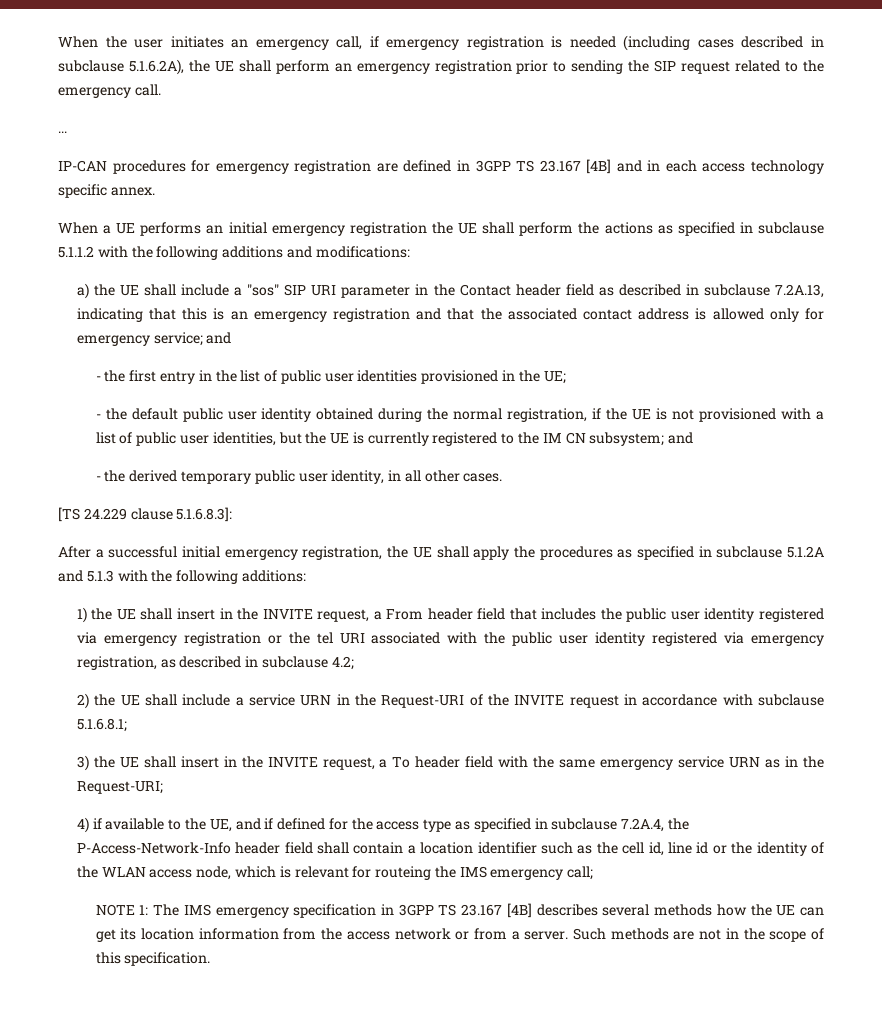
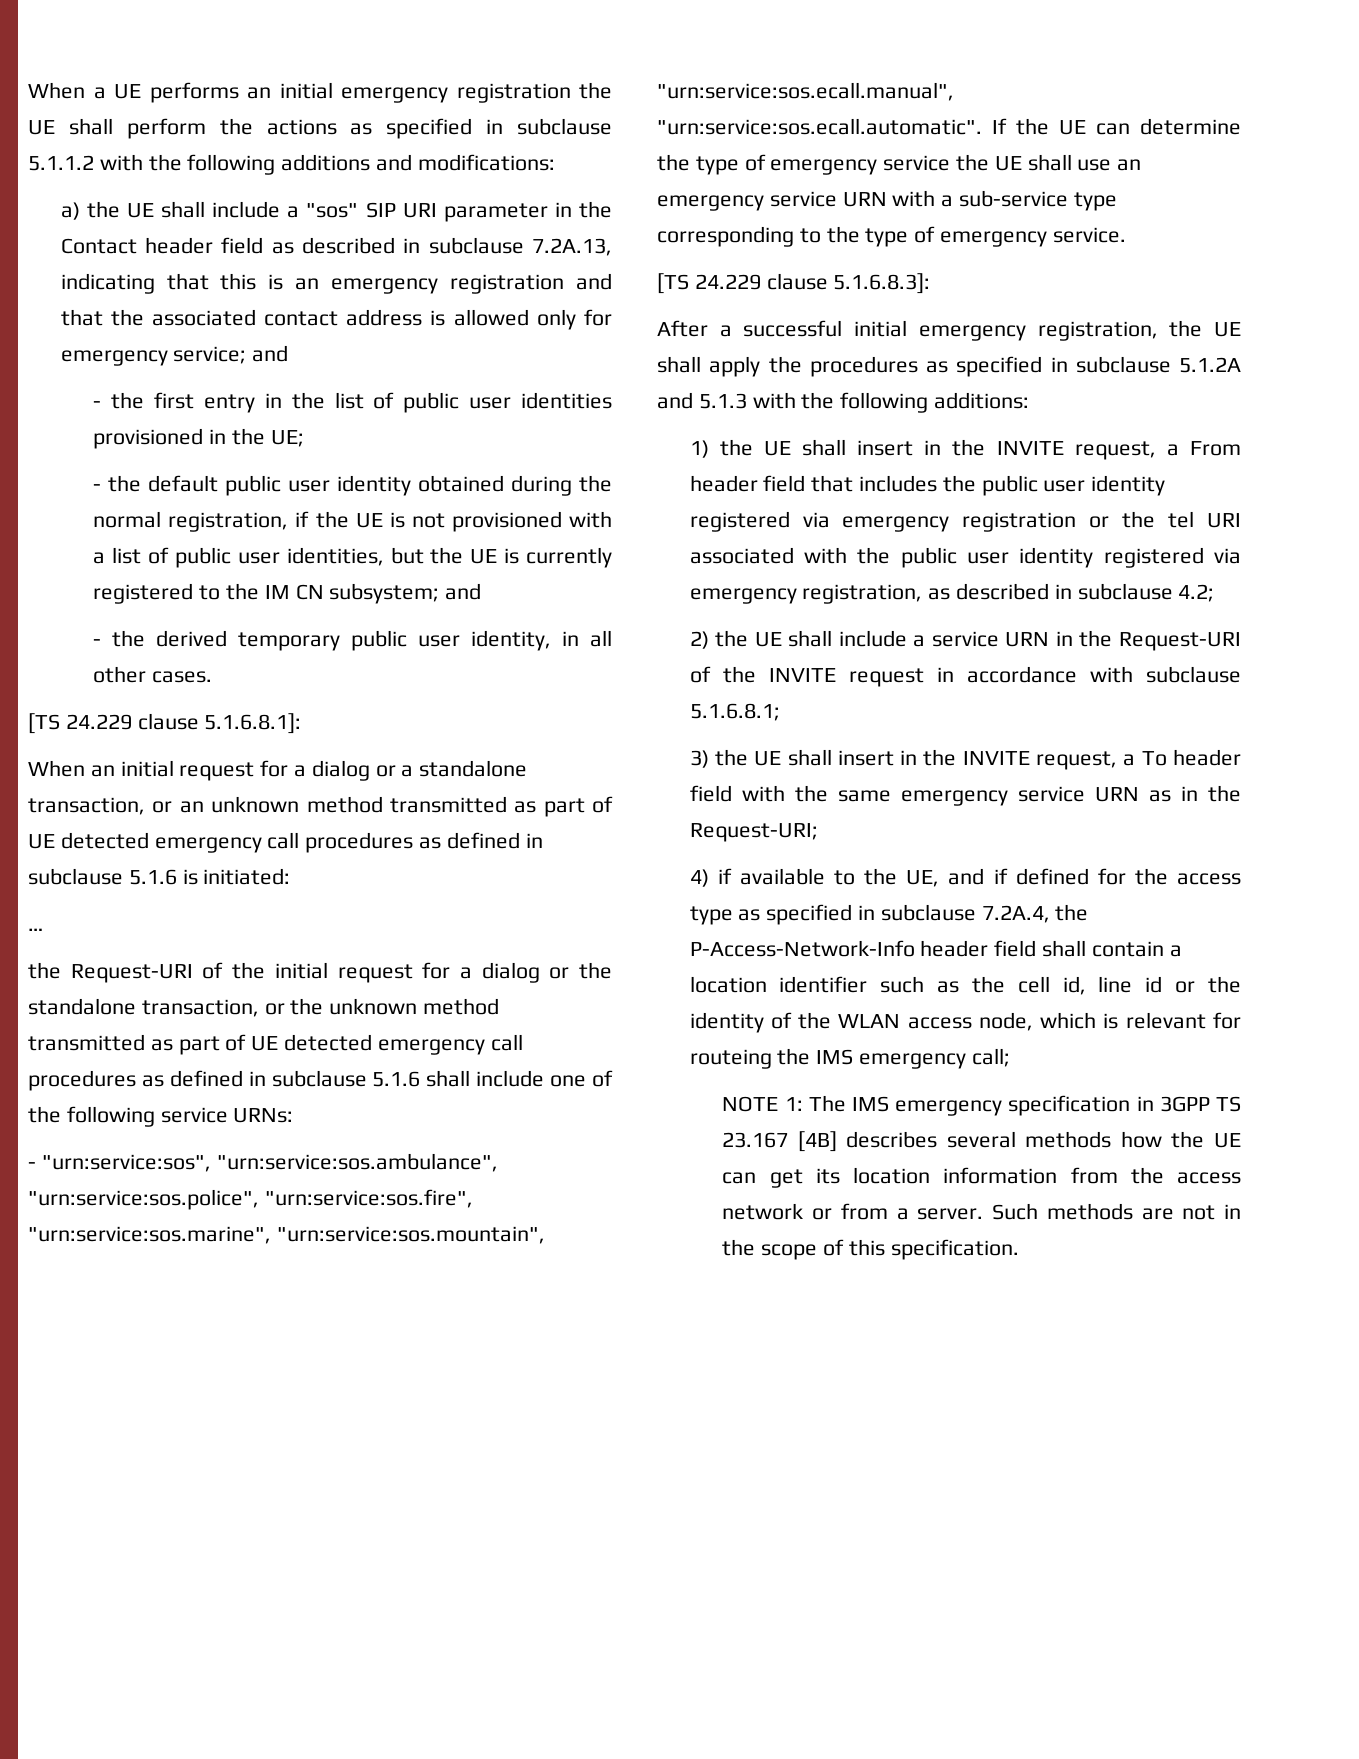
[58,35,824,51] [58,59,825,75] [58,84,161,98] [58,131,67,133] [58,159,824,174] [58,184,155,198] [58,222,98,234] When the user initiates an emergency call, if emergency registration is needed (including cases described in subclause 5.1.6.2A), the UE shall perform an emergency registration prior to sending the SIP request related to the emergency call. // ... // IP-CAN procedures for emergency registration are defined in 3GPP TS 23.167 [4B] and in each access technology specific annex. // When -> [28,82,85,99] When
(503, 477) none -> [28,713,302,734] [28,760,528,781] [28,796,613,817] [28,832,543,853] [28,868,291,885] [28,928,43,931] [28,962,613,983] [28,998,500,1017] [28,1034,523,1055] [28,1070,614,1091] [28,1106,294,1127] [28,1153,498,1172] [28,1189,473,1210] [28,1226,545,1244] [657,82,954,101] [657,118,1241,135] [657,154,1142,175] [657,190,1117,211] [657,226,1126,247] // [TS 24.229 clause 5.1.6.8.1]: // When an initial request for a dialog or a standalone transaction, or an unknown method transmitted as part of UE detected emergency call procedures as defined in subclause 5.1.6 is initiated: // … // the Request-URI of the initial request for a dialog or the standalone transaction, or the unknown method transmitted as part of UE detected emergency call procedures as defined in subclause 5.1.6 shall include one of the following service URNs: // - "urn:service:sos", "urn:service:sos.ambulance", "urn:service:sos.police", "urn:service:sos.fire", "urn:service:sos.marine", "urn:service:sos.mountain", "urn:service:sos.ecall.manual", "urn:service:sos.ecall.automatic". If the UE can determine the type of emergency service the UE shall use an emergency service URN with a sub-service type corresponding to the type of emergency service.

